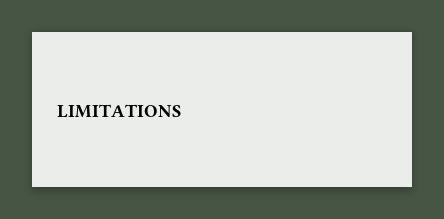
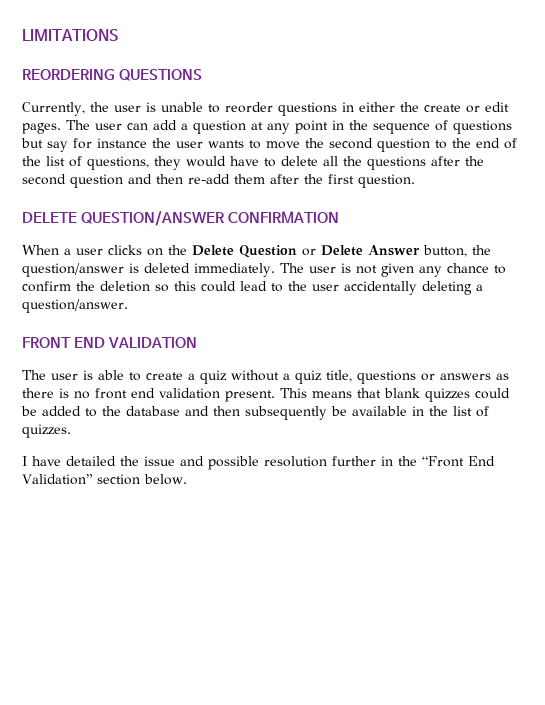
(181, 111) none -> [22,69,203,81] [22,102,509,116] [22,120,512,134] [21,138,517,152] [22,156,484,170] [22,174,415,188] [22,211,340,226] [22,245,491,258] [22,263,506,277] [22,281,483,295] [22,299,128,313] [22,337,198,348] [22,370,509,384] [22,388,510,402] [21,406,489,420] [22,424,71,438] [22,456,495,470] [22,474,187,485] // REORDERING QUESTIONS // Currently, the user is unable to reorder questions in either the create or edit pages. The user can add a question at any point in the sequence of questions but say for instance the user wants to move the second question to the end of the list of questions, they would have to delete all the questions after the second question and then re-add them after the first question. // DELETE QUESTION/ANSWER CONFIRMATION // When a user clicks on the Delete Question or Delete Answer button, the question/answer is deleted immediately. The user is not given any chance to confirm the deletion so this could lead to the user accidentally deleting a question/answer. // FRONT END VALIDATION // The user is able to create a quiz without a quiz title, questions or answers as there is no front end validation present. This means that blank quizzes could be added to the database and then subsequently be available in the list of quizzes. // I have detailed the issue and possible resolution further in the “Front End Validation” section below.

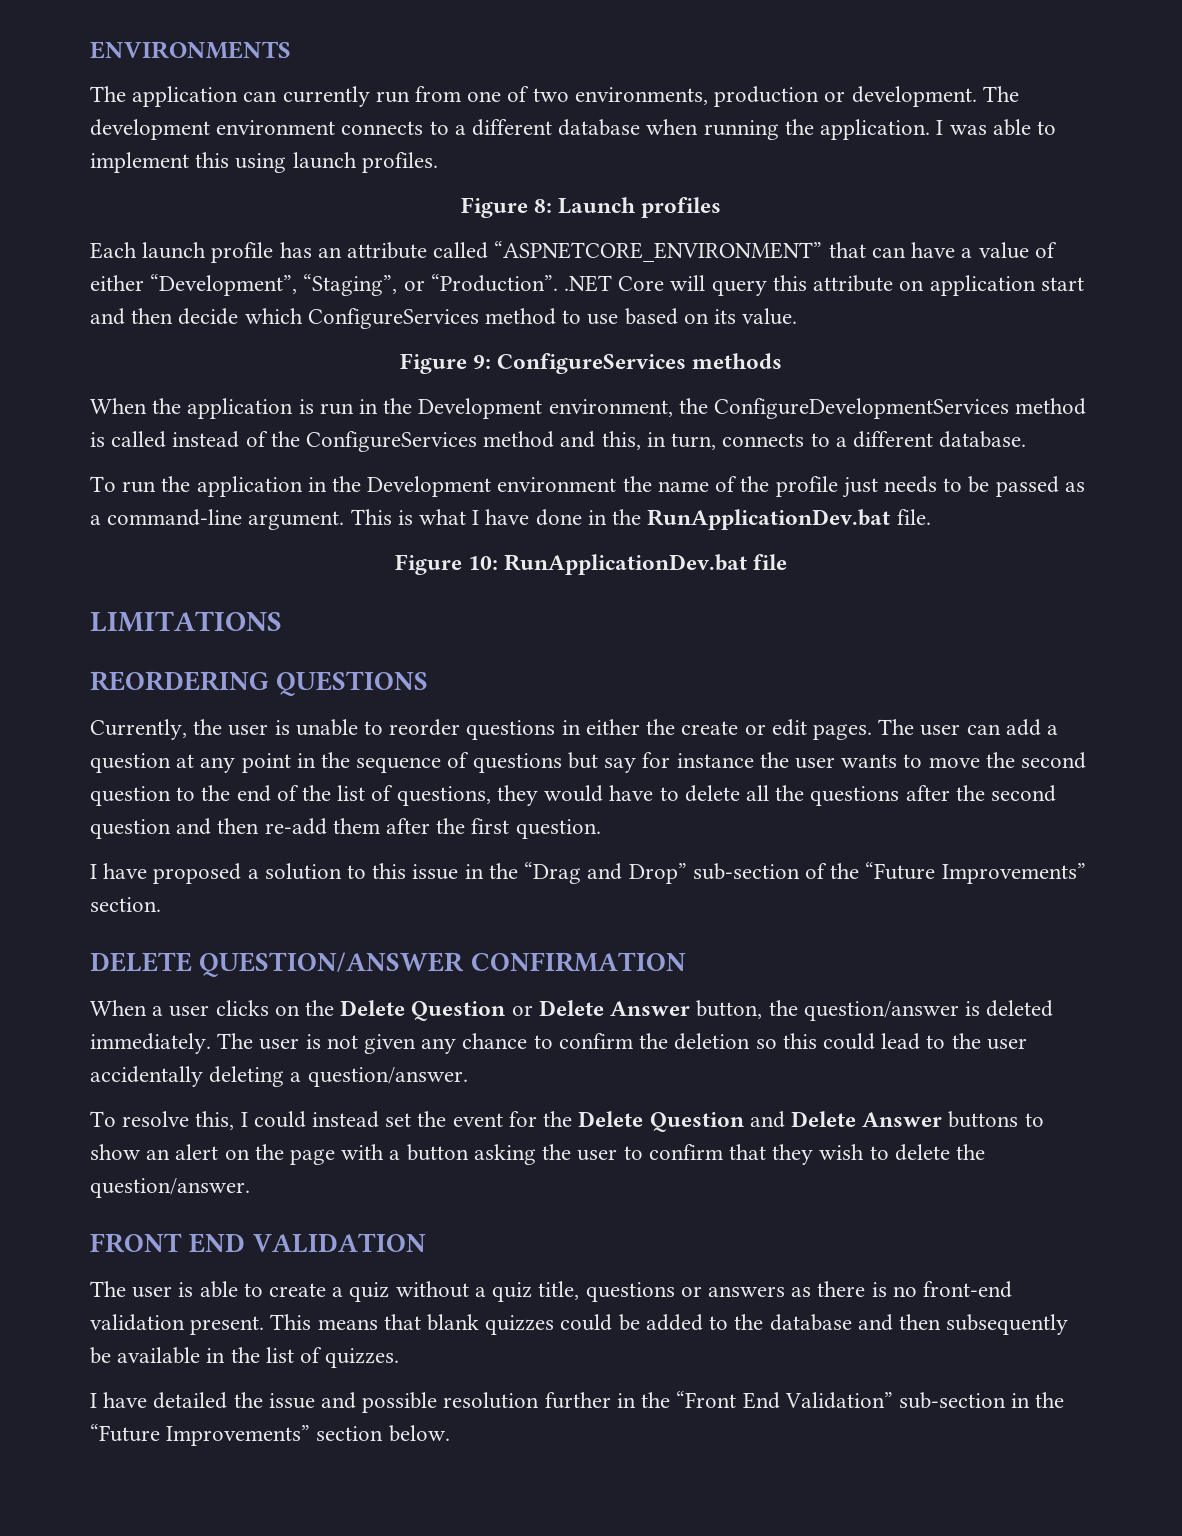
(22, 35) none -> [90,41,291,59] [90,86,1019,107] [90,119,1056,140] [90,152,438,173] [460,197,722,218] [90,241,1057,263] [90,274,1084,296] [90,308,798,329] [399,353,783,374] [90,398,1087,419] [90,431,1027,452] [90,476,1085,498] [90,509,931,530] [394,554,788,575] ENVIRONMENTS // The application can currently run from one of two environments, production or development. The development environment connects to a different database when running the application. I was able to implement this using launch profiles. // Figure 8: Launch profiles // Each launch profile has an attribute called “ASPNETCORE_ENVIRONMENT” that can have a value of either “Development”, “Staging”, or “Production”. .NET Core will query this attribute on application start and then decide which ConfigureServices method to use based on its value. // Figure 9: ConfigureServices methods // When the application is run in the Development environment, the ConfigureDevelopmentServices method is called instead of the ConfigureServices method and this, in turn, connects to a different database. // To run the application in the Development environment the name of the profile just needs to be passed as a command-line argument. This is what I have done in the RunApplicationDev.bat file. // Figure 10: RunApplicationDev.bat file //
(415, 181) none -> [90,862,1086,884] [90,897,161,912] // I have proposed a solution to this issue in the “Drag and Drop” sub-section of the “Future Improvements” section.
(128, 306) none -> [90,1111,1044,1132] [90,1144,985,1165] [90,1178,250,1198] // To resolve this, I could instead set the event for the Delete Question and Delete Answer buttons to show an alert on the page with a button asking the user to confirm that they wish to delete the question/answer.
[95,388,155,399] front end -> [922,1281,1012,1298] front-end
(93, 479) none -> [898,1392,1065,1409] [90,1424,311,1446] sub-section in the “Future Improvements”

